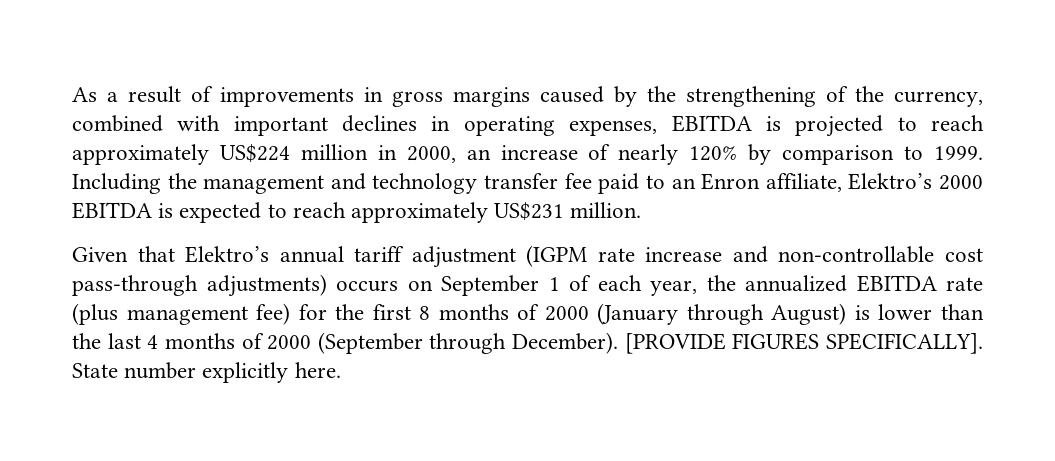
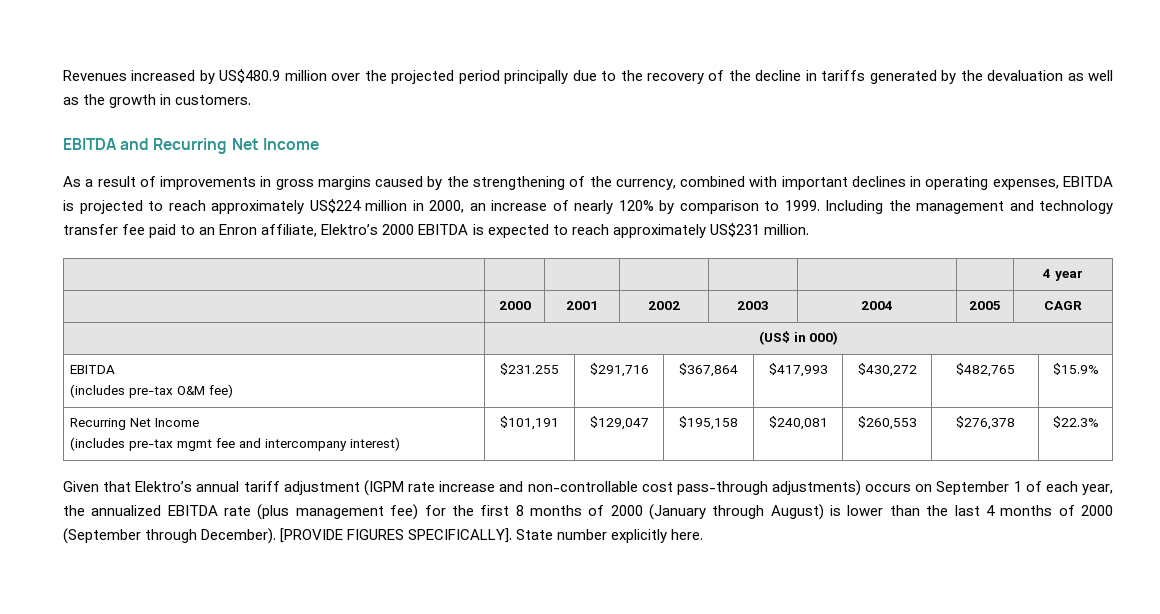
(72, 94) none -> [63,69,1114,84] [63,94,252,108] [63,138,319,154] Revenues increased by US$480.9 million over the projected period principally due to the recovery of the decline in tariffs generated by the devaluation as well as the growth in customers. // EBITDA and Recurring Net Income //
(642, 210) none -> [1042,269,1083,281] [498,301,531,310] [566,301,598,310] [648,301,680,310] [737,301,769,310] [861,301,893,310] [969,301,1001,310] [1044,301,1082,310] [758,331,839,345] [69,365,115,374] [69,384,233,398] [500,363,559,375] [589,363,649,377] [679,363,738,377] [768,363,828,377] [857,363,917,377] [955,363,1015,377] [1052,363,1099,375] [69,418,199,430] [69,437,400,451] [500,416,559,430] [589,416,649,430] [679,416,738,430] [768,416,828,430] [857,416,917,430] [955,416,1015,430] [1052,416,1099,428] // | | | | | | | 4 year // | 2000 | 2001 | 2002 | 2003 | 2004 | 2005 | CAGR // | (US$ in 000) // EBITDA // (includes pre-tax O&M fee) | $231.255 | $291,716 | $367,864 | $417,993 | $430,272 | $482,765 | $15.9% // Recurring Net Income // (includes pre-tax mgmt fee and intercompany interest) | $101,191 | $129,047 | $195,158 | $240,081 | $260,553 | $276,378 | $22.3%

